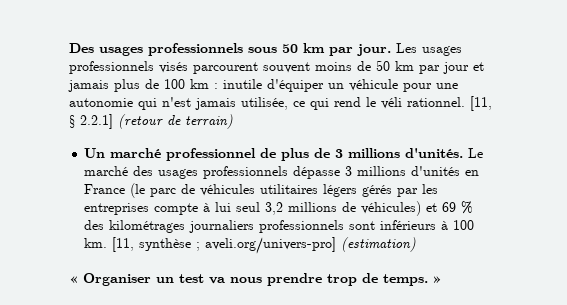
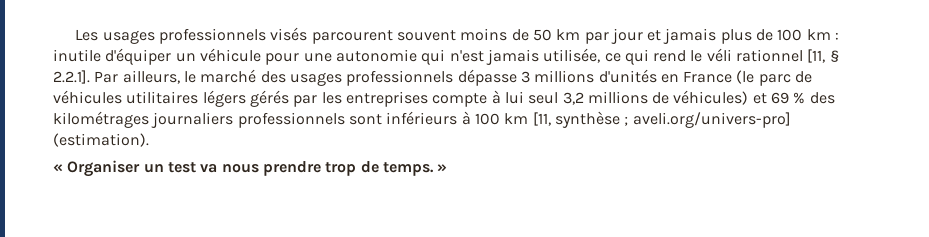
[69,43,391,56] Des usages professionnels sous 50 km par jour. -> (75, 35) none
[407,97,465,107] rationnel. -> [736,49,804,62] rationnel
[80,114,233,129] [84,148,484,161] 2.2.1] (retour de terrain) // Un marché professionnel de plus de 3 millions d'unités. Le -> [53,70,196,84] 2.2.1]. Par ailleurs, le
[84,238,108,248] km. -> [504,113,529,124] km
[341,237,417,252] (estimation) -> [53,133,149,147] (estimation).

